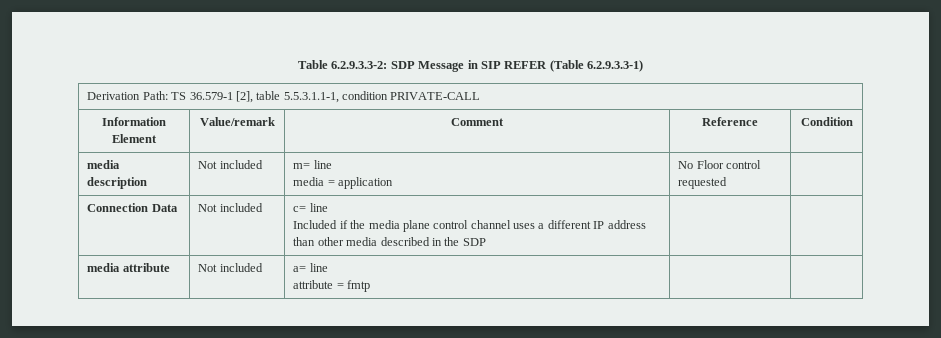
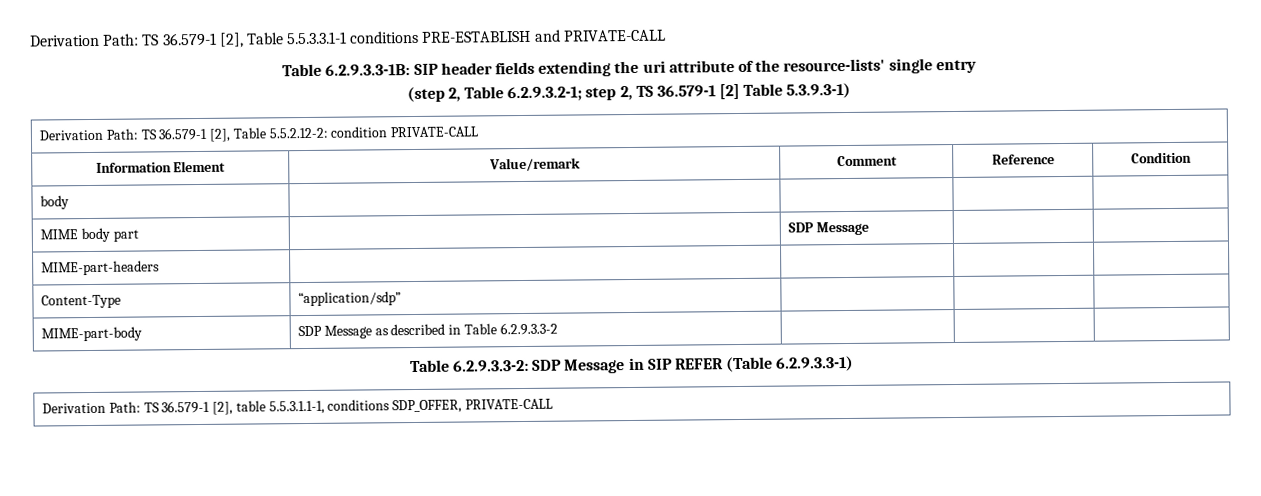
(298, 64) none -> [30,29,666,48] [282,58,977,77] [406,82,852,103] [38,126,479,142] [95,160,227,173] [488,157,581,172] [836,155,898,167] [991,154,1055,165] [1130,151,1192,164] [39,195,69,210] [39,227,139,243] [787,221,869,236] [40,260,160,276] [40,294,121,309] [297,291,401,307] [40,326,142,342] [297,322,558,339] Derivation Path: TS 36.579-1 [2], Table 5.5.3.3.1-1 conditions PRE-ESTABLISH and PRIVATE-CALL // Table 6.2.9.3.3-1B: SIP header fields extending the uri attribute of the resource-lists' single entry // (step 2, Table 6.2.9.3.2-1; step 2, TS 36.579-1 [2] Table 5.3.9.3-1) // Derivation Path: TS 36.579-1 [2], Table 5.5.2.12-2: condition PRIVATE-CALL // Information Element | Value/remark | Comment | Reference | Condition // body | | | | // MIME body part | | SDP Message | | // MIME-part-headers | | | | // Content-Type | “application/sdp” | | | // MIME-part-body | SDP Message as described in Table 6.2.9.3.3-2 | | | //
[342,91,481,100] [102,117,166,126] [112,134,157,143] [199,117,275,126] [451,118,505,126] [702,117,758,126] [800,117,853,126] [87,160,121,169] [87,177,148,189] [198,160,263,169] [293,160,332,169] [293,177,394,189] [678,160,762,169] [678,177,728,189] [87,203,178,212] [198,203,263,212] [293,203,328,212] [293,220,646,232] [293,237,486,246] [87,263,170,272] [198,263,263,272] [293,263,328,272] [293,280,371,292] condition PRIVATE-CALL // Information Element | Value/remark | Comment | Reference | Condition // media description | Not included | m= line // media = application | No Floor control requested | // Connection Data | Not included | c= line // Included if the media plane control channel uses a different IP address than other media described in the SDP | | // media attribute | Not included | a= line // attribute = fmtp | | -> [327,398,553,414] conditions SDP_OFFER, PRIVATE-CALL

